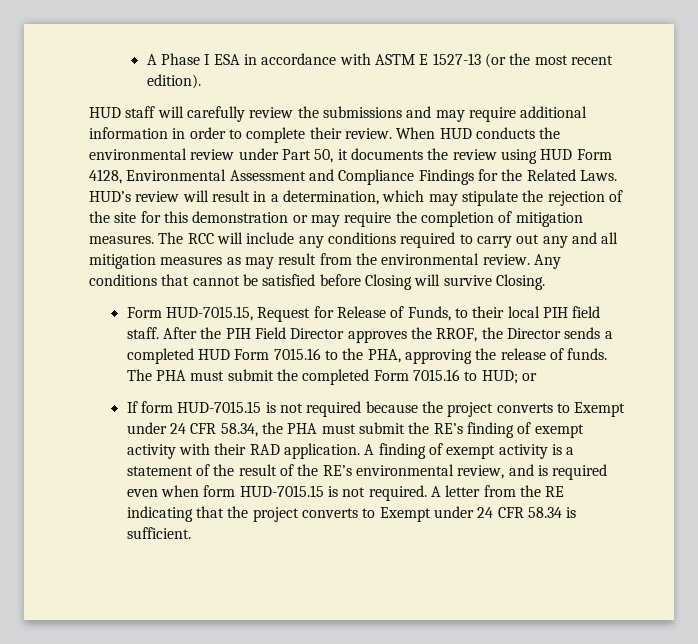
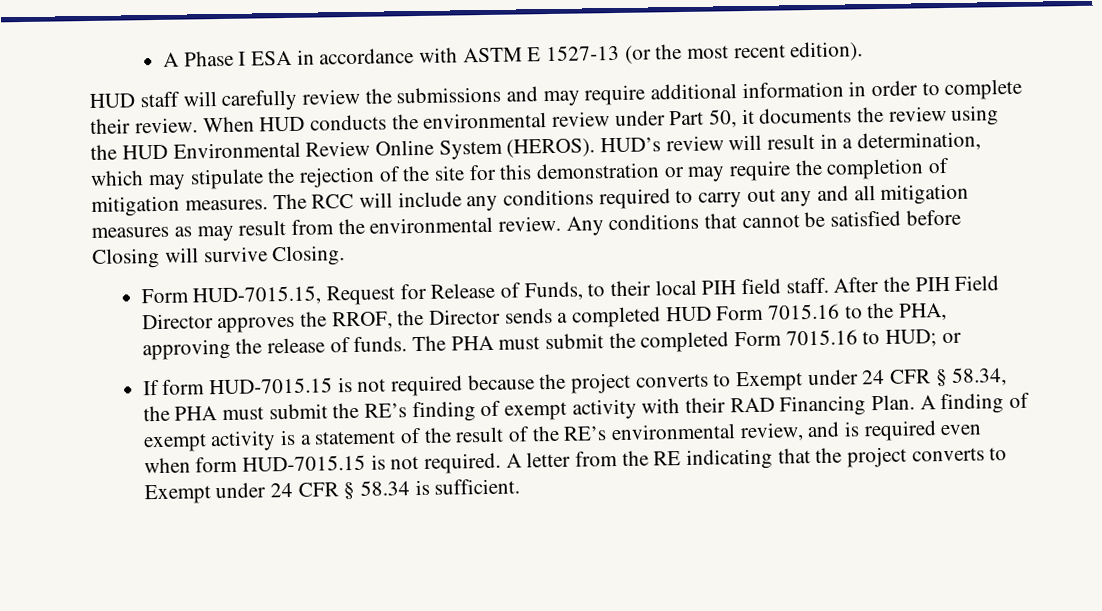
[540,149,612,160] [89,169,617,185] HUD Form 4128, Environmental Assessment and Compliance Findings for the Related Laws. -> [90,138,596,160] the HUD Environmental Review Online System (HEROS).
(217, 428) none -> [935,368,948,387] §
[283,443,360,459] application. -> [779,394,916,417] Financing Plan.
(524, 512) none -> [343,481,356,500] §

